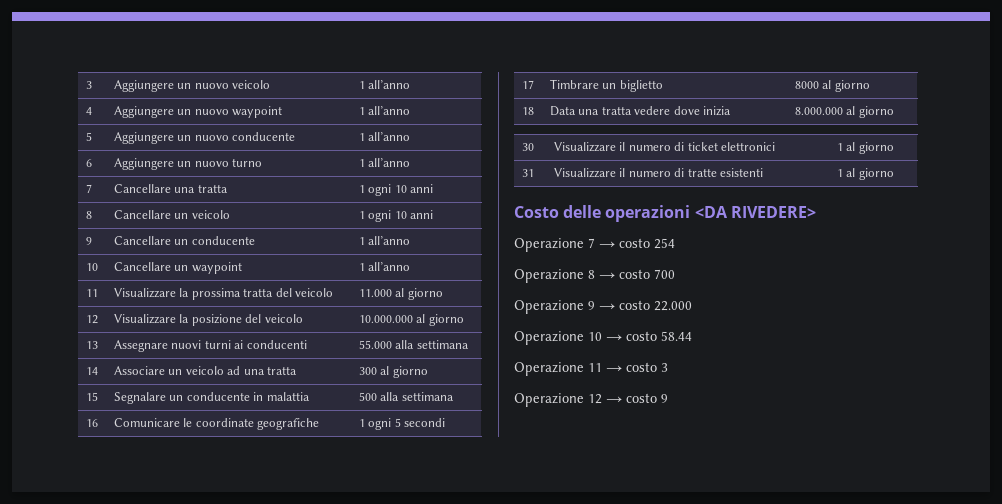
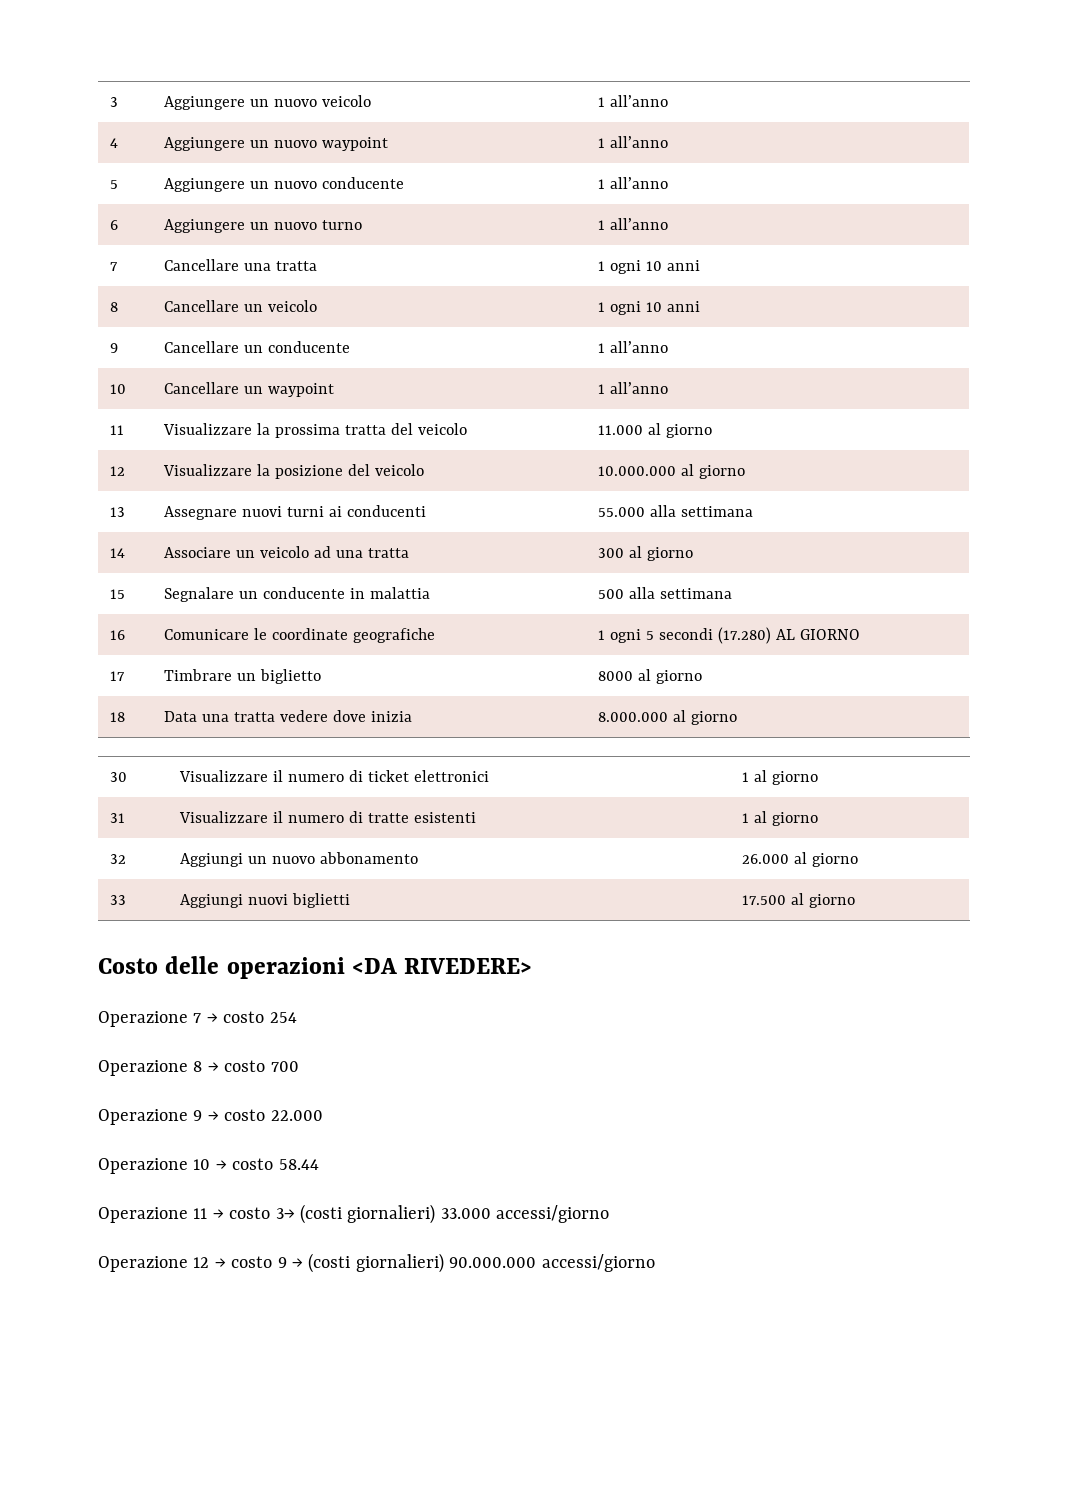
(446, 422) none -> [717,627,860,644] (17.280) AL GIORNO
(894, 174) none -> [110,854,127,864] [180,852,419,867] [742,852,859,867] [110,895,127,905] [180,893,351,908] [742,893,856,908] // 32 | Aggiungi un nuovo abbonamento | 26.000 al giorno // 33 | Aggiungi nuovi biglietti | 17.500 al giorno
[661,363,668,372] 3 -> [275,1204,610,1224] 3→ (costi giornalieri) 33.000 accessi/giorno
(668, 398) none -> [292,1253,655,1273] → (costi giornalieri) 90.000.000 accessi/giorno

